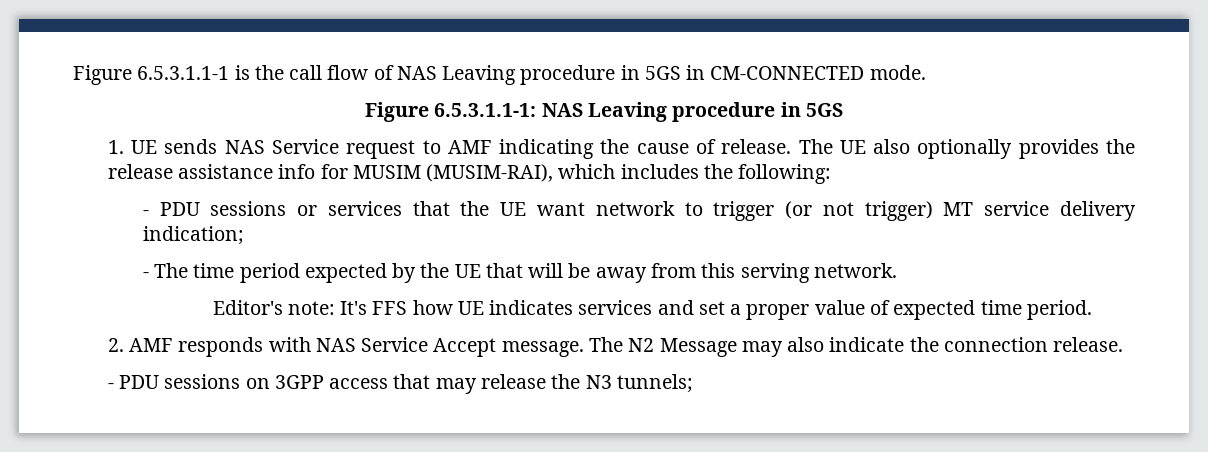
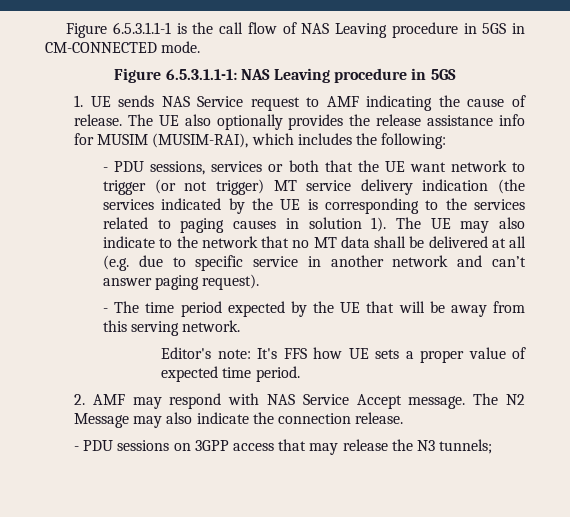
[210,201,402,216] sessions or services -> [150,160,319,175] sessions, services or both
[142,226,244,245] indication; -> [422,179,525,194] [103,198,525,214] [103,217,525,233] [103,236,527,248] [103,255,526,271] [103,274,260,290] indication (the services indicated by the UE is corresponding to the services related to paging causes in solution 1). The UE may also indicate to the network that no MT data shall be delivered at all (e.g. due to specific service in another network and can’t answer paging request).
[489,300,725,315] indicates services and set -> [375,349,400,359] sets
[178,337,264,357] responds -> [132,393,222,409] may respond

